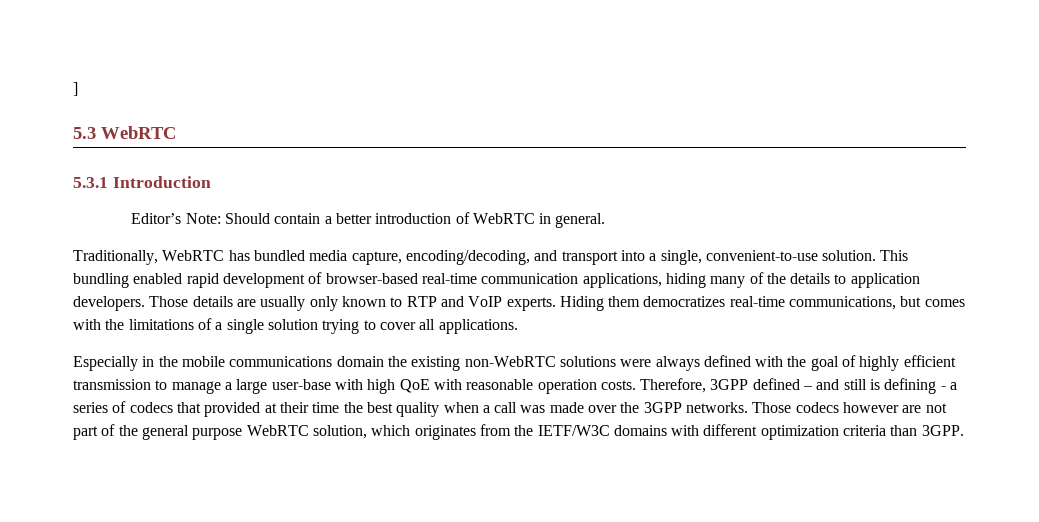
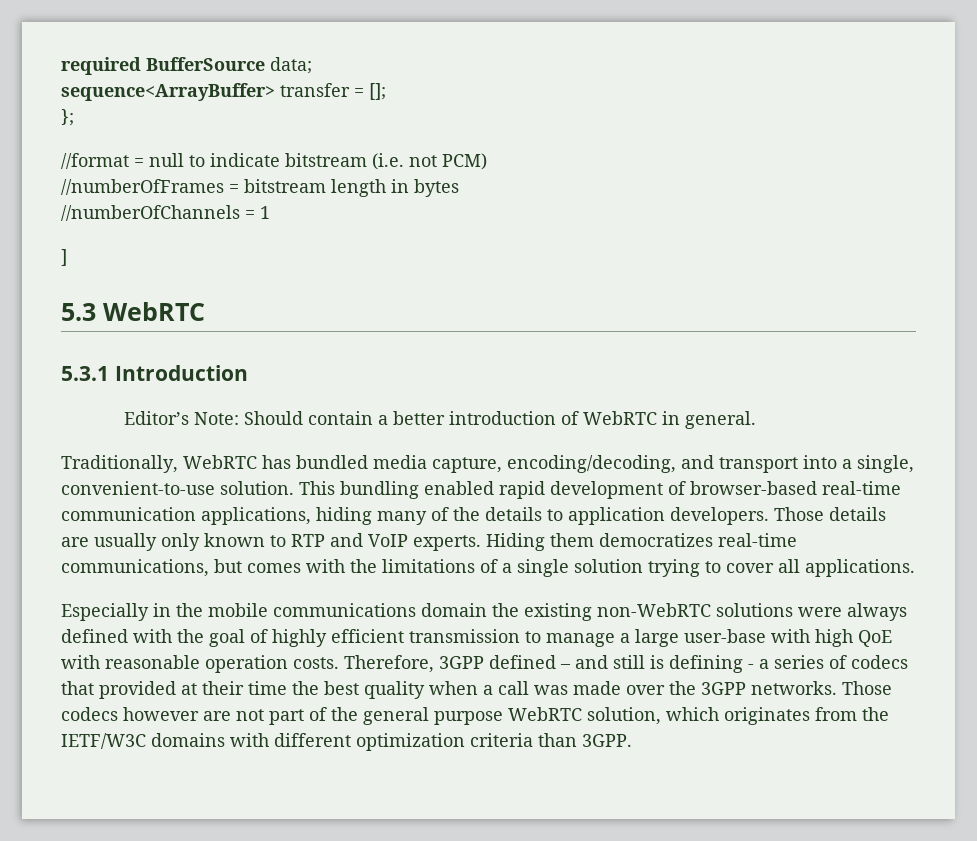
(73, 89) none -> [61,57,312,75] [61,83,386,101] [61,109,74,126] [61,153,487,170] [61,179,459,197] [61,205,270,221] required BufferSource data; // sequence<ArrayBuffer> transfer = []; // }; // //format = null to indicate bitstream (i.e. not PCM) // //numberOfFrames = bitstream length in bytes // //numberOfChannels = 1 //

